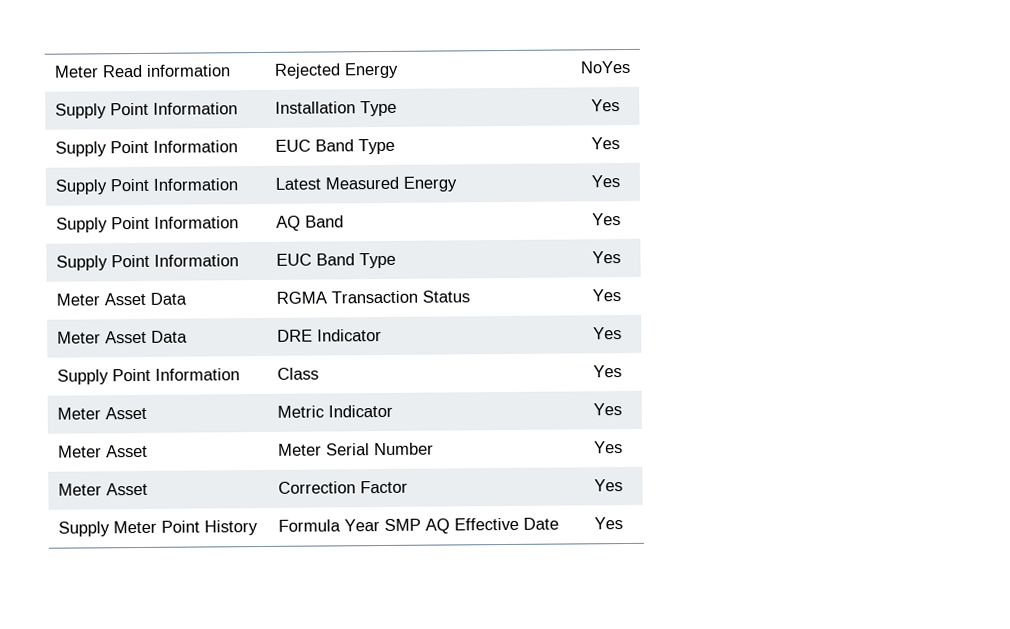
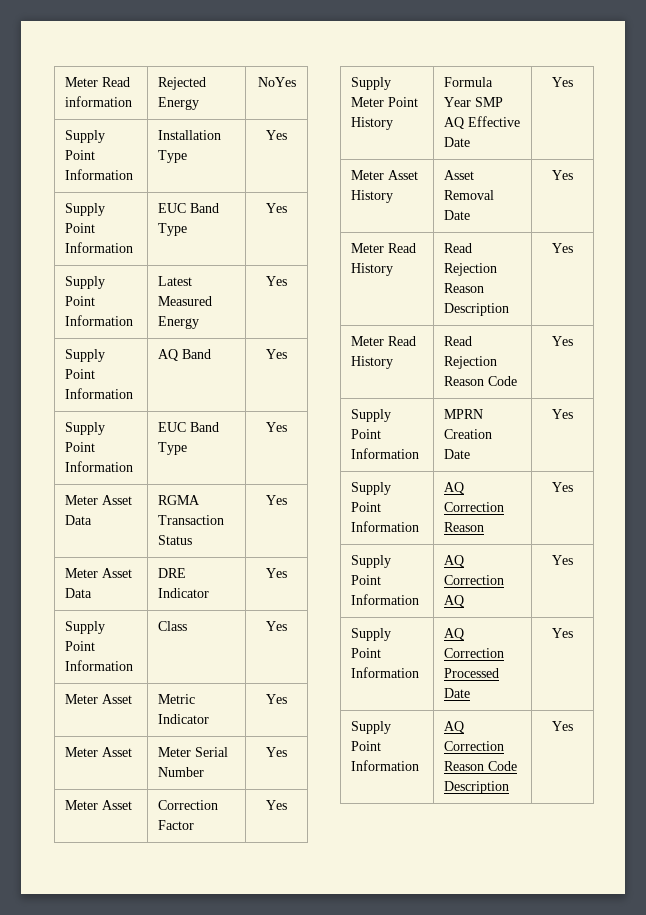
(623, 523) none -> [351,170,419,180] [351,190,394,203] [444,170,475,180] [444,190,495,200] [444,210,471,220] [552,170,573,180] [351,243,417,253] [351,263,394,276] [444,243,473,253] [444,263,498,276] [444,283,485,293] [444,303,510,316] [552,243,573,253] [351,336,417,346] [351,356,394,369] [444,336,473,346] [444,356,498,369] [444,376,518,386] [552,336,573,346] [351,409,392,422] [351,429,382,439] [351,448,420,459] [444,409,484,419] [444,429,493,439] [444,449,471,459] [552,409,573,419] [351,482,392,495] [351,502,382,512] [351,521,420,532] [444,482,465,494] [444,502,505,512] [444,522,485,532] [552,482,573,492] [351,555,392,568] [351,575,382,585] [351,594,420,605] [444,555,465,567] [444,575,505,585] [444,595,465,607] [552,555,573,565] [351,628,392,641] [351,648,382,658] [351,667,420,678] [444,628,465,640] [444,648,505,658] [444,668,500,678] [444,688,471,698] [552,628,573,638] [351,721,392,734] [351,741,382,751] [351,760,420,771] [444,721,465,733] [444,741,505,751] [444,761,518,771] [444,781,510,794] [552,721,573,731] // Meter Asset History | Asset Removal Date | Yes // Meter Read History | Read Rejection Reason Description | Yes // Meter Read History | Read Rejection Reason Code | Yes // Supply Point Information | MPRN Creation Date | Yes // Supply Point Information | AQ Correction Reason | Yes // Supply Point Information | AQ Correction AQ | Yes // Supply Point Information | AQ Correction Processed Date | Yes // Supply Point Information | AQ Correction Reason Code Description | Yes

